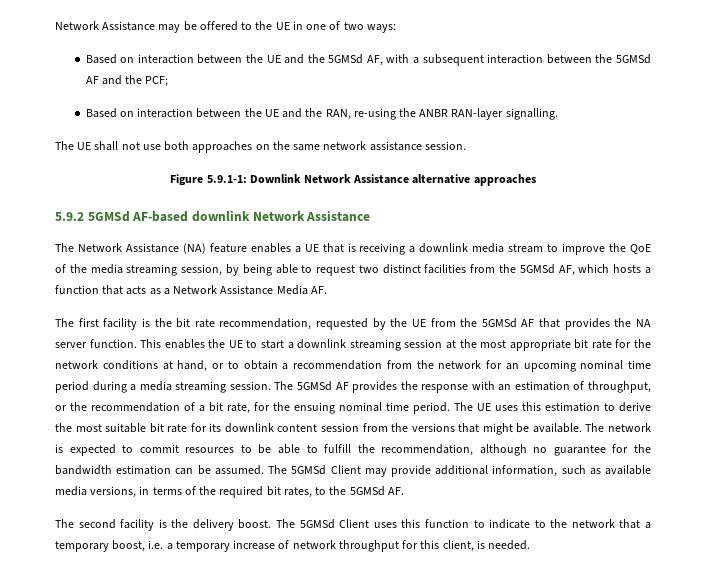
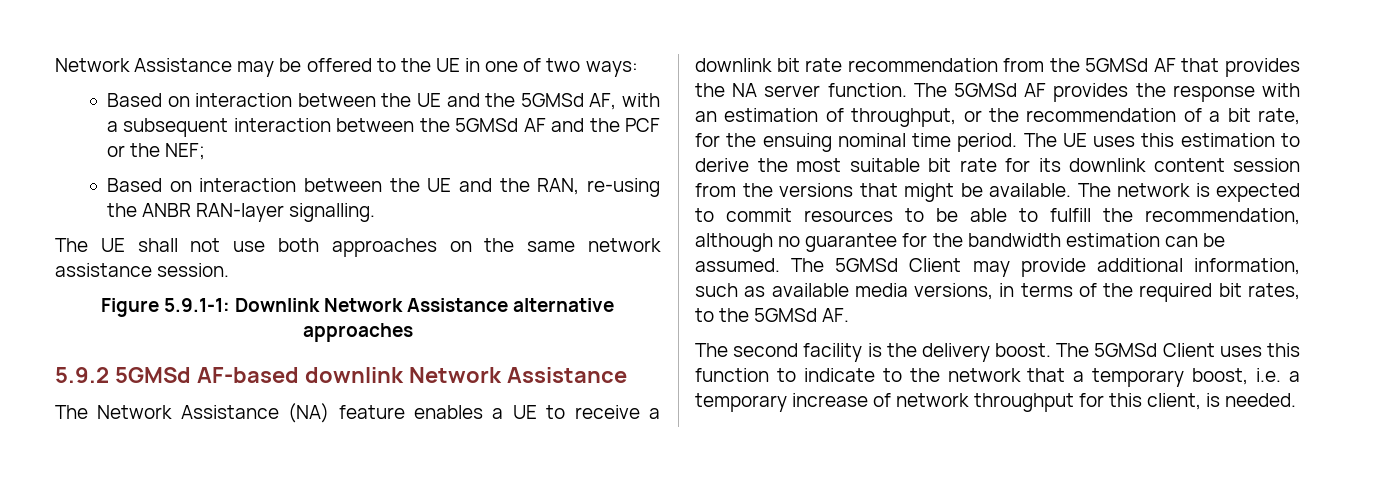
[145,76,169,87] PCF; -> [625,118,661,132] [106,143,206,160] PCF or the NEF;
[322,243,651,255] [55,264,651,276] [55,285,327,295] [55,318,426,330] that is receiving a downlink media stream to improve the QoE of the media streaming session, by being able to request two distinct facilities from the 5GMSd AF, which hosts a function that acts as a Network Assistance Media AF. // The first facility is the bit rate recommendation, requested by the UE -> [546,405,660,419] [695,58,998,72] to receive a downlink bit rate recommendation
[140,339,651,351] [55,360,651,372] [55,381,271,393] This enables the UE to start a downlink streaming session at the most appropriate bit rate for the network conditions at hand, or to obtain a recommendation from the network for an upcoming nominal time period during a media streaming session. -> (907, 90) none

